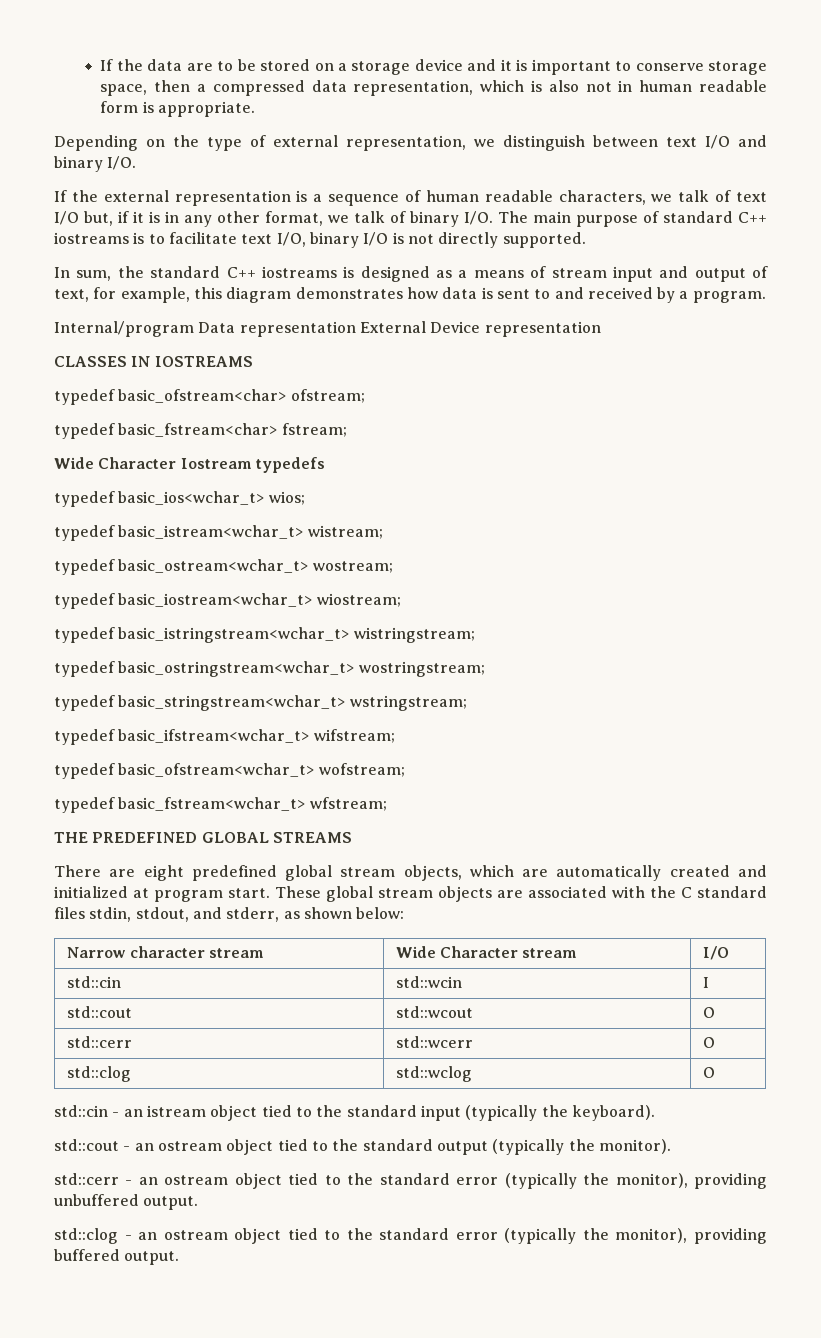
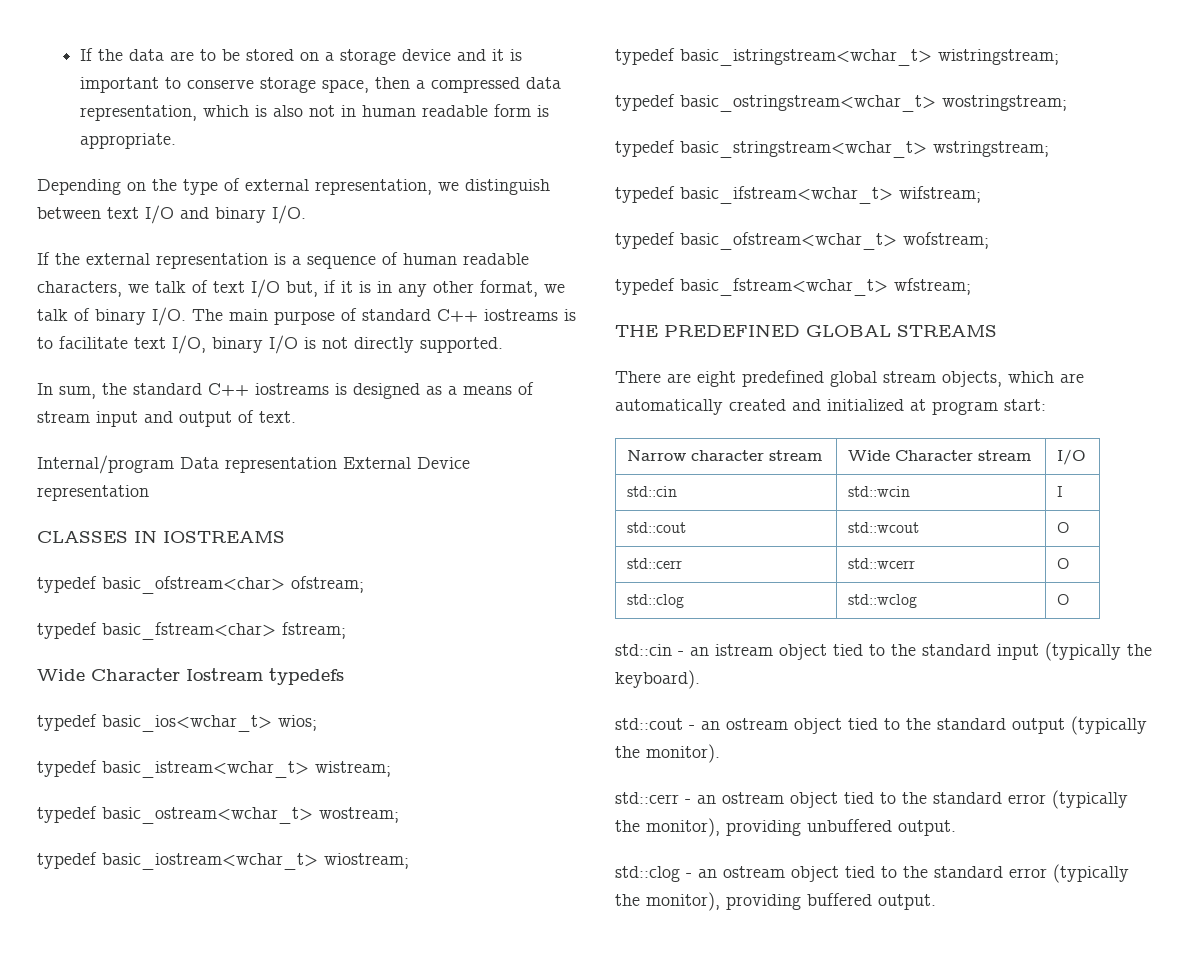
[54,287,766,303] text, for example, this diagram demonstrates how data is sent to and received by a program. -> [259,411,296,423] text.
[228,886,767,902] [54,907,405,922] start. These global stream objects are associated with the C standard files stdin, stdout, and stderr, as shown below: -> [1004,399,1046,411] start:

